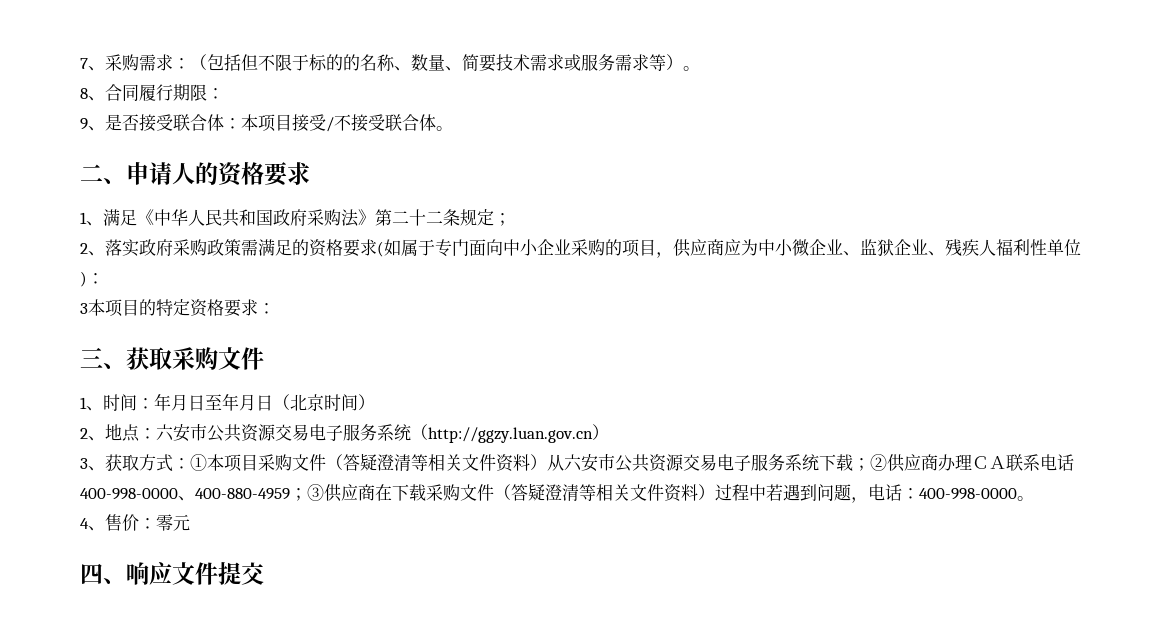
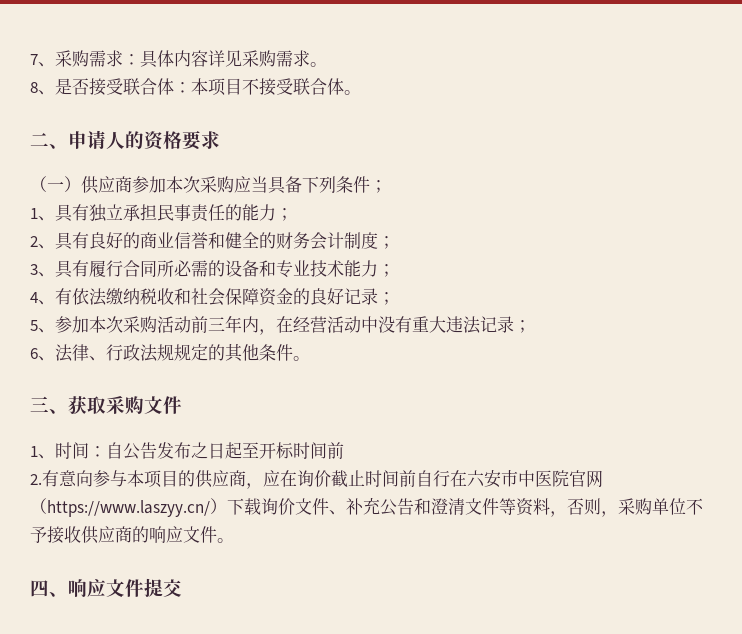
[190,54,700,72] [80,84,224,101] [80,118,88,130] （包括但不限于标的的名称、数量、简要技术需求或服务需求等）。 // 8、合同履行期限： // 9 -> [140,50,327,68] [30,82,38,93] 具体内容详见采购需求。 // 8
[292,114,334,132] 接受/ -> (242, 86) none
[80,209,511,227] [80,239,1081,258] [80,271,104,287] [80,299,275,317] 1、满足《中华人民共和国政府采购法》第二十二条规定； // 2、落实政府采购政策需满足的资格要求(如属于专门面向中小企业采购的项目，供应商应为中小微企业、监狱企业、残疾人福利性单位)： // 3本项目的特定资格要求： -> [30,176,387,194] [30,204,293,222] [30,232,395,250] [30,260,395,278] [30,288,395,306] [30,315,531,335] [30,343,310,362] （一）供应商参加本次采购应当具备下列条件； // 1、具有独立承担民事责任的能力； // 2、具有良好的商业信誉和健全的财务会计制度； // 3、具有履行合同所必需的设备和专业技术能力； // 4、有依法缴纳税收和社会保障资金的良好记录； // 5、参加本次采购活动前三年内，在经营活动中没有重大违法记录； // 6、法律、行政法规规定的其他条件。
[154,393,375,411] [80,424,609,443] [80,453,1074,472] [80,483,1034,503] [80,514,190,531] 年月日至年月日（北京时间） // 2、地点：六安市公共资源交易电子服务系统（http://ggzy.luan.gov.cn） // 3、获取方式：①本项目采购文件（答疑澄清等相关文件资料）从六安市公共资源交易电子服务系统下载；②供应商办理ＣＡ联系电话400-998-0000、400-880-4959；③供应商在下载采购文件（答疑澄清等相关文件资料）过程中若遇到问题，电话：400-998-0000。 // 4、售价：零元 -> [106,442,344,460] [30,470,603,489] [30,497,703,517] [30,526,234,544] 自公告发布之日起至开标时间前 // 2.有意向参与本项目的供应商，应在询价截止时间前自行在六安市中医院官网（https://www.laszyy.cn/）下载询价文件、补充公告和澄清文件等资料，否则，采购单位不予接收供应商的响应文件。

